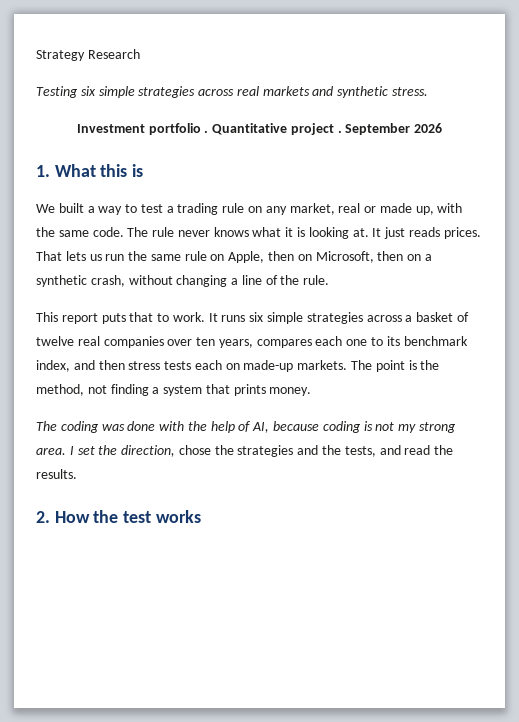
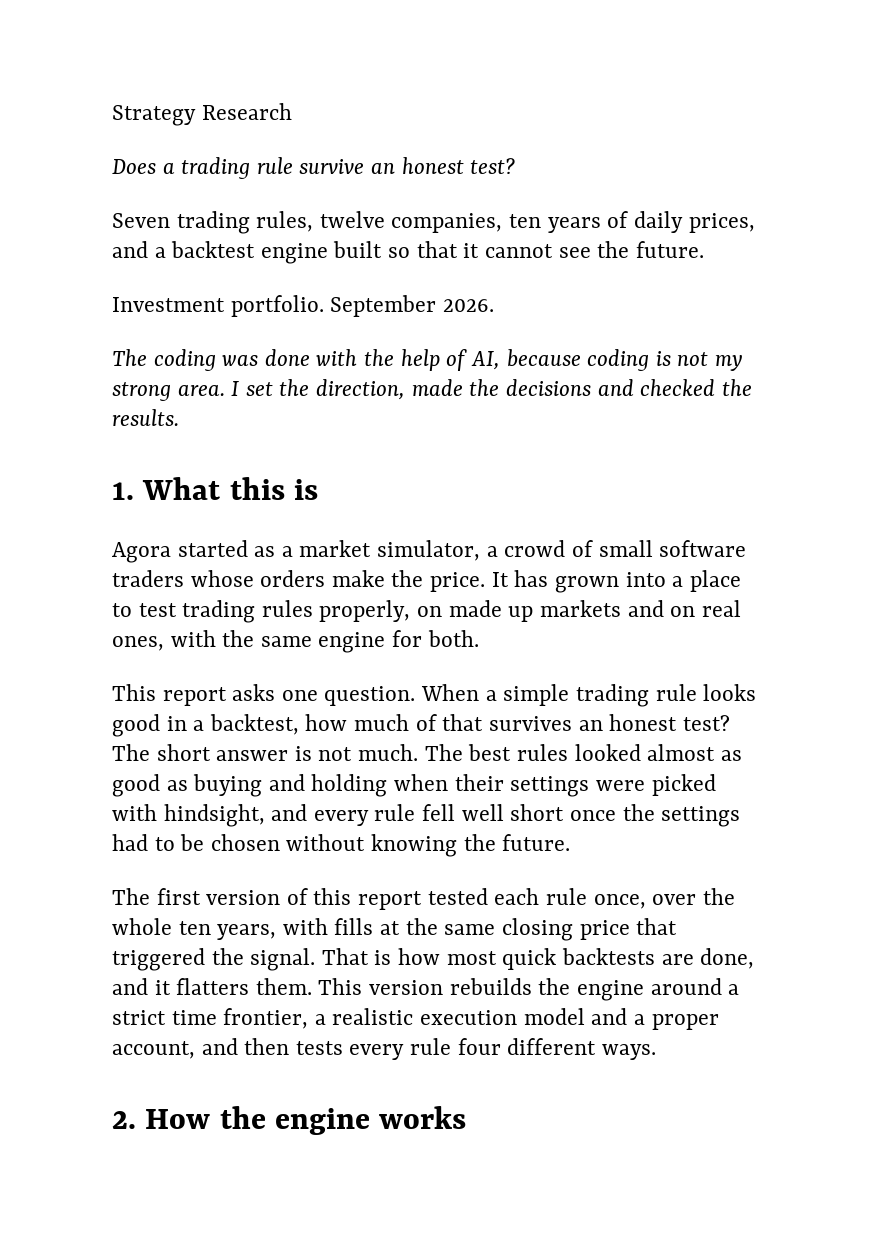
[36,86,429,98] [76,123,443,135] [36,164,144,177] [36,203,463,215] [36,227,481,239] [36,251,432,263] [36,275,330,287] [36,312,469,324] [36,336,468,348] [36,360,440,372] [36,384,312,396] Testing six simple strategies across real markets and synthetic stress. // Investment portfolio . Quantitative project . September 2026 // 1. What this is // We built a way to test a trading rule on any market, real or made up, with the same code. The rule never knows what it is looking at. It just reads prices. That lets us run the same rule on Apple, then on Microsoft, then on a synthetic crash, without changing a line of the rule. // This report puts that to work. It runs six simple strategies across a basket of twelve real companies over ten years, compares each one to its benchmark index, and then stress tests each on made-up markets. The point is the method, not finding a system that prints money. -> [112,157,516,179] [112,211,755,234] [112,241,704,264] [112,295,494,317] Does a trading rule survive an honest test? // Seven trading rules, twelve companies, ten years of daily prices, and a backtest engine built so that it cannot see the future. // Investment portfolio. September 2026.
[178,445,454,457] [36,469,77,479] chose the strategies and the tests, and read the results. -> [411,379,752,396] [112,409,179,426] [112,477,318,500] [112,540,747,563] [112,570,741,593] [112,600,741,623] [112,630,479,653] [112,684,757,707] [112,714,730,737] [112,744,742,761] [112,774,716,797] [112,804,741,827] [112,834,571,857] [112,888,735,910] [112,918,678,941] [112,948,755,971] [112,978,740,1001] [112,1008,719,1030] [112,1038,656,1060] made the decisions and checked the results. // 1. What this is // Agora started as a market simulator, a crowd of small software traders whose orders make the price. It has grown into a place to test trading rules properly, on made up markets and on real ones, with the same engine for both. // This report asks one question. When a simple trading rule looks good in a backtest, how much of that survives an honest test? The short answer is not much. The best rules looked almost as good as buying and holding when their settings were picked with hindsight, and every rule fell well short once the settings had to be chosen without knowing the future. // The first version of this report tested each rule once, over the whole ten years, with fills at the same closing price that triggered the signal. That is how most quick backtests are done, and it flatters them. This version rebuilds the engine around a strict time frontier, a realistic execution model and a proper account, and then tests every rule four different ways.
[123,511,152,523] test -> [274,1108,370,1135] engine

